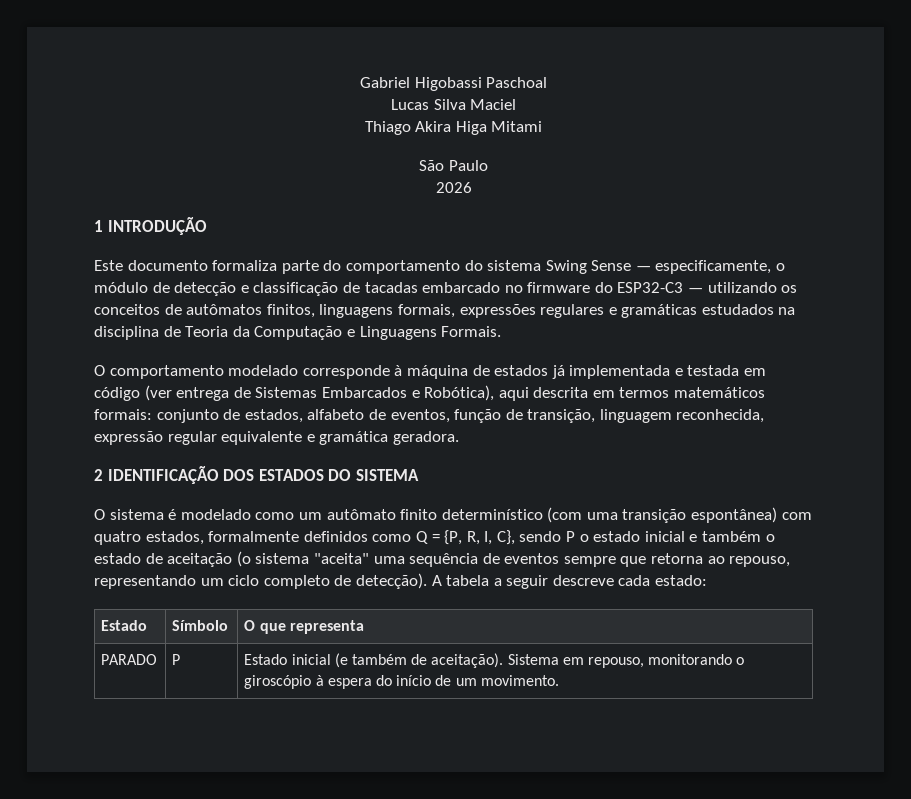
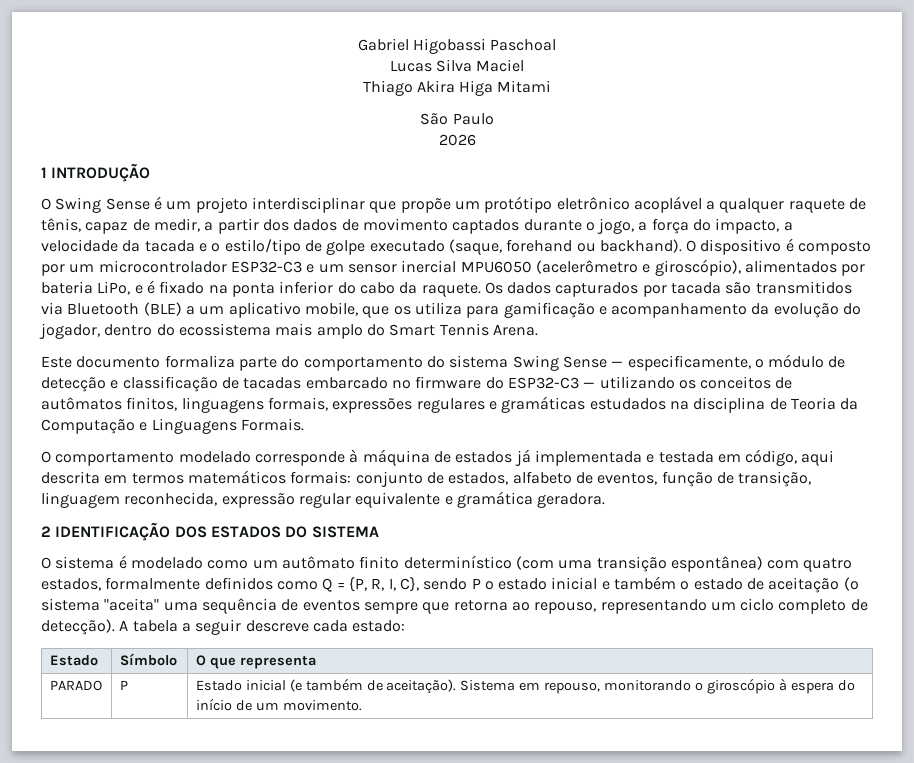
(207, 226) none -> [41,196,867,213] [41,218,793,234] [41,238,872,255] [41,259,866,276] [41,280,852,297] [41,302,862,318] [39,323,538,339] // O Swing Sense é um projeto interdisciplinar que propõe um protótipo eletrônico acoplável a qualquer raquete de tênis, capaz de medir, a partir dos dados de movimento captados durante o jogo, a força do impacto, a velocidade da tacada e o estilo/tipo de golpe executado (saque, forehand ou backhand). O dispositivo é composto por um microcontrolador ESP32-C3 e um sensor inercial MPU6050 (acelerômetro e giroscópio), alimentados por bateria LiPo, e é fixado na ponta inferior do cabo da raquete. Os dados capturados por tacada são transmitidos via Bluetooth (BLE) a um aplicativo mobile, que os utiliza para gamificação e acompanhamento da evolução do jogador, dentro do ecossistema mais amplo do Smart Tennis Arena.
[94,385,495,401] código (ver entrega de Sistemas Embarcados e Robótica), -> [745,449,798,466] código,

